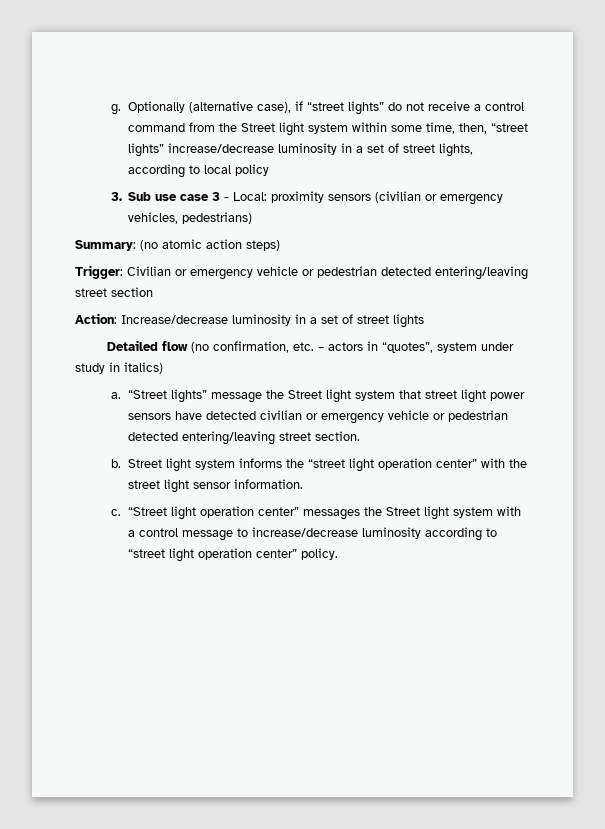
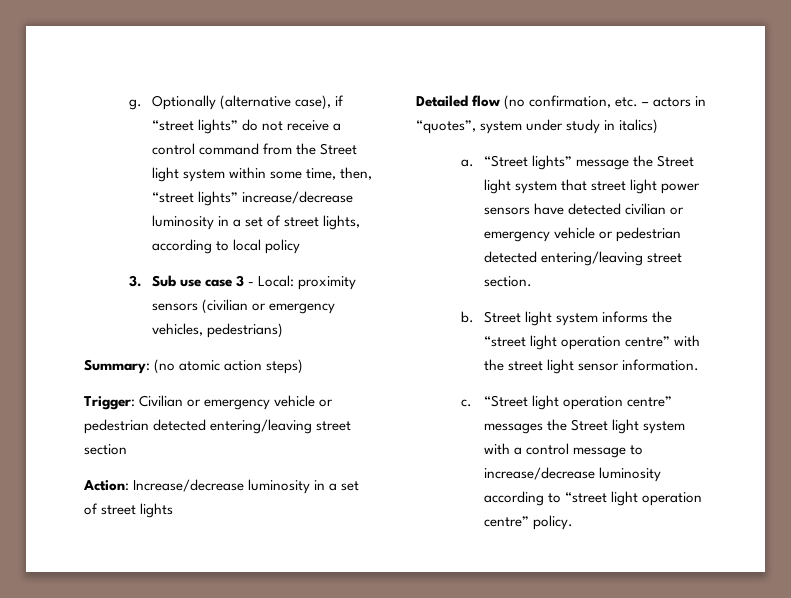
[436,459,478,468] center” -> [624,336,670,347] centre”
[258,507,300,516] center” -> [626,396,672,407] centre”
[256,549,298,558] center” -> [483,516,529,527] centre”

